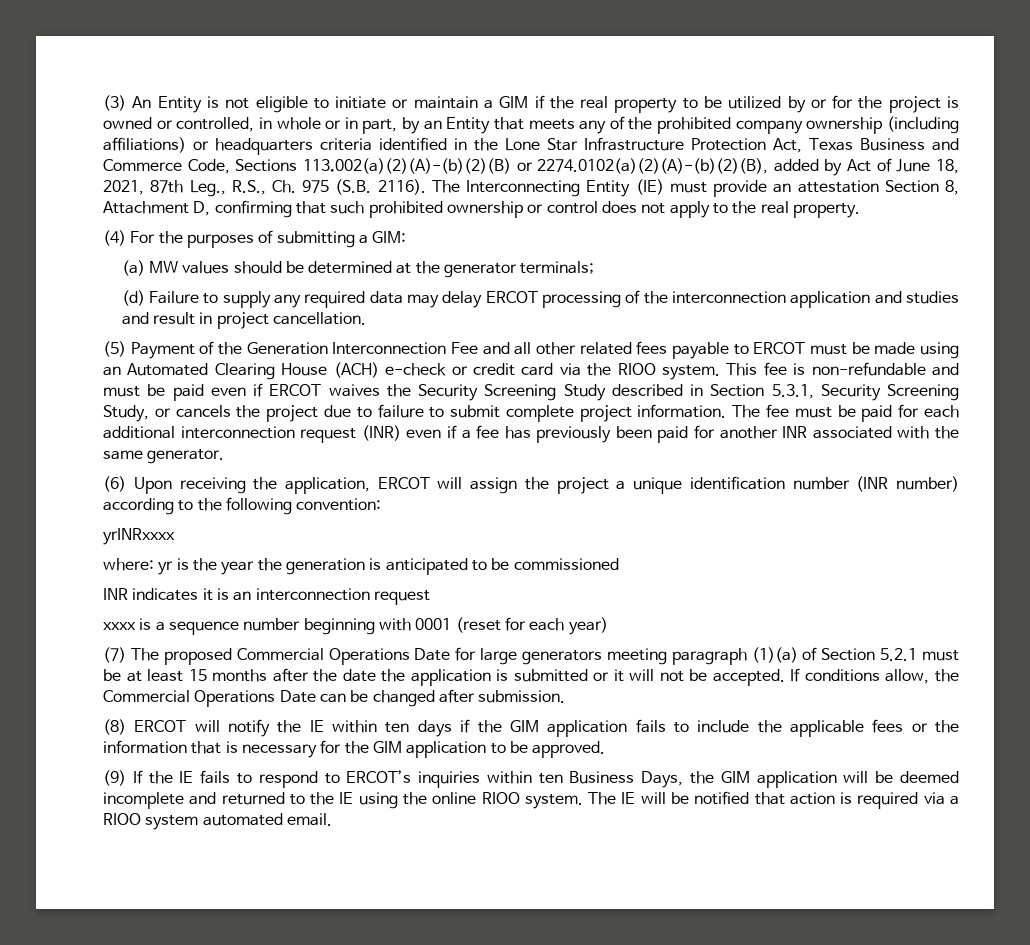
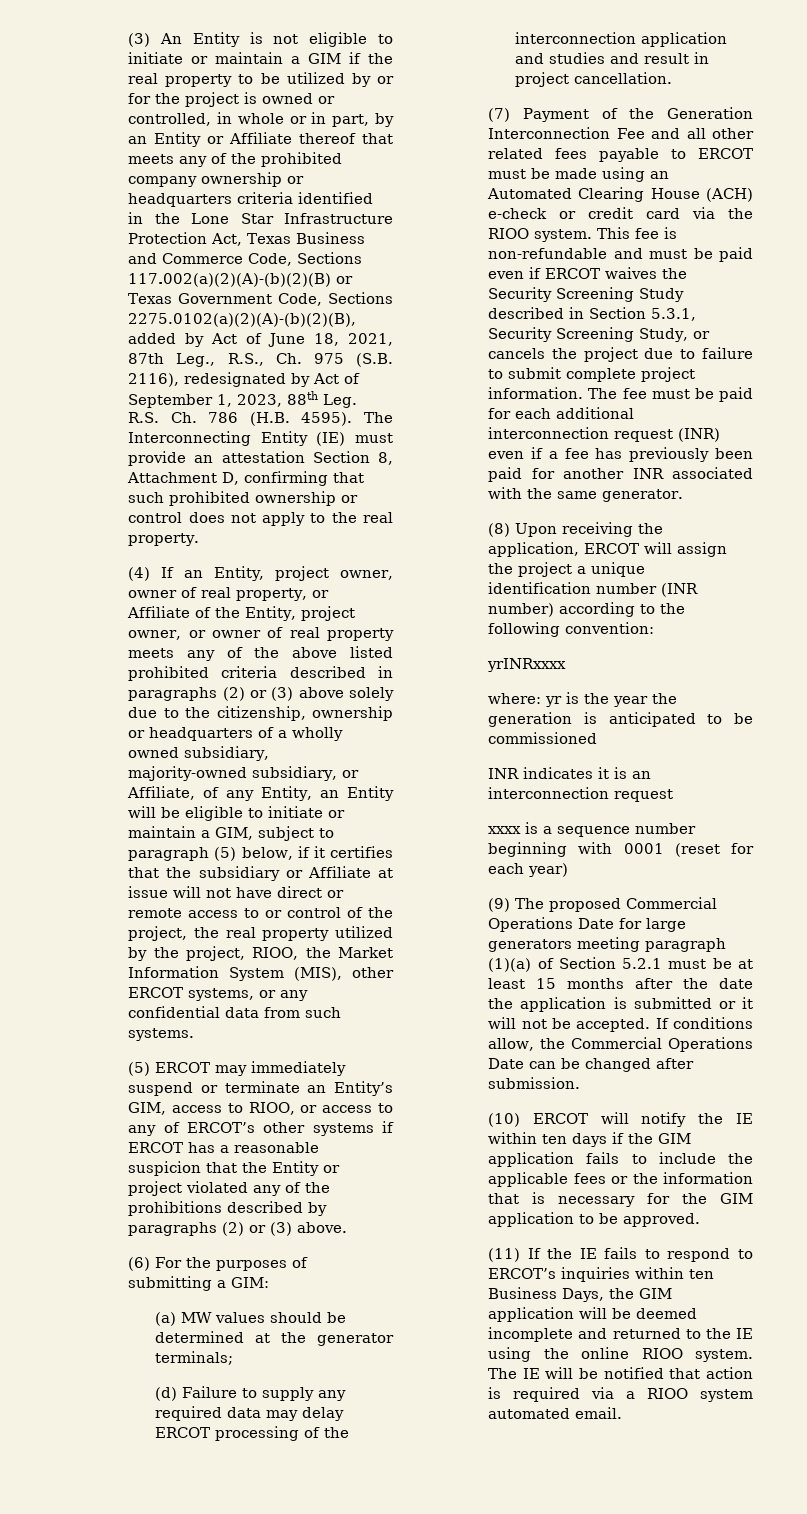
(491, 125) none -> [207,132,357,144] or Affiliate thereof
[887,116,960,134] [103,137,187,153] (including affiliations) -> (283, 179) none
[302,158,769,174] 113.002(a)(2)(A)-(b)(2)(B) or 2274.0102(a)(2)(A)-(b)(2)(B), -> [128,273,354,287] [128,292,393,306] [128,313,357,327] 117.002(a)(2)(A)-(b)(2)(B) or Texas Government Code, Sections 2275.0102(a)(2)(A)-(b)(2)(B),
[377,179,426,195] 2116). -> [128,372,361,387] [128,391,358,408] [128,412,353,426] 2116), redesignated by Act of September 1, 2023, 88th Leg. R.S. Ch. 786 (H.B. 4595).
(127, 238) none -> [160,566,394,581] [128,587,330,601] [127,606,356,621] [128,627,394,641] [128,646,393,661] [128,666,393,681] [128,687,394,701] [128,706,393,721] [128,727,344,741] [128,746,270,761] [128,766,360,781] [127,786,394,801] [128,806,346,821] [128,826,335,841] [128,846,394,861] [128,866,393,881] [128,886,345,898] [128,907,393,918] [128,926,394,941] [128,946,393,961] [128,966,394,981] [128,987,309,1001] [128,1006,342,1018] [128,1028,195,1041] [128,1061,347,1076] [128,1081,394,1096] [128,1102,393,1115] [128,1121,394,1136] [128,1142,320,1153] [128,1161,341,1176] [128,1181,331,1196] [128,1201,328,1216] [128,1222,348,1236] [128,1257,151,1271] If an Entity, project owner, owner of real property, or Affiliate of the Entity, project owner, or owner of real property meets any of the above listed prohibited criteria described in paragraphs (2) or (3) above solely due to the citizenship, ownership or headquarters of a wholly owned subsidiary, majority-owned subsidiary, or Affiliate, of any Entity, an Entity will be eligible to initiate or maintain a GIM, subject to paragraph (5) below, if it certifies that the subsidiary or Affiliate at issue will not have direct or remote access to or control of the project, the real property utilized by the project, RIOO, the Market Information System (MIS), other ERCOT systems, or any confidential data from such systems. // (5) ERCOT may immediately suspend or terminate an Entity’s GIM, access to RIOO, or access to any of ERCOT’s other systems if ERCOT has a reasonable suspicion that the Entity or project violated any of the prohibitions described by paragraphs (2) or (3) above. // (6)
[103,341,127,357] (5) -> [488,108,511,122] (7)
[103,476,127,492] (6) -> [488,523,511,537] (8)
[103,647,127,663] (7) -> [488,898,511,912] (9)
[103,719,127,735] (8) -> [488,1113,521,1127] (10)
[103,770,127,786] (9) -> [488,1248,521,1262] (11)

